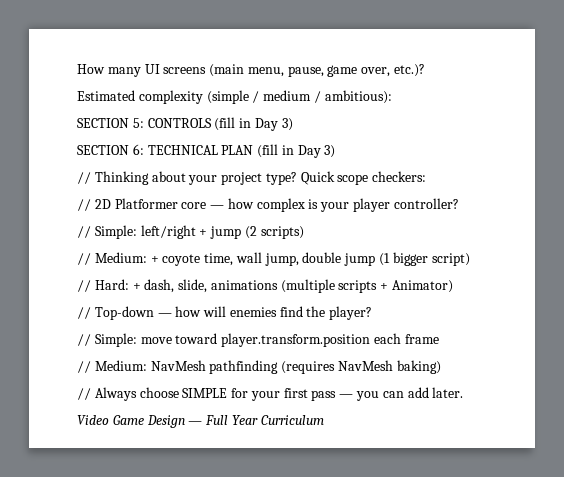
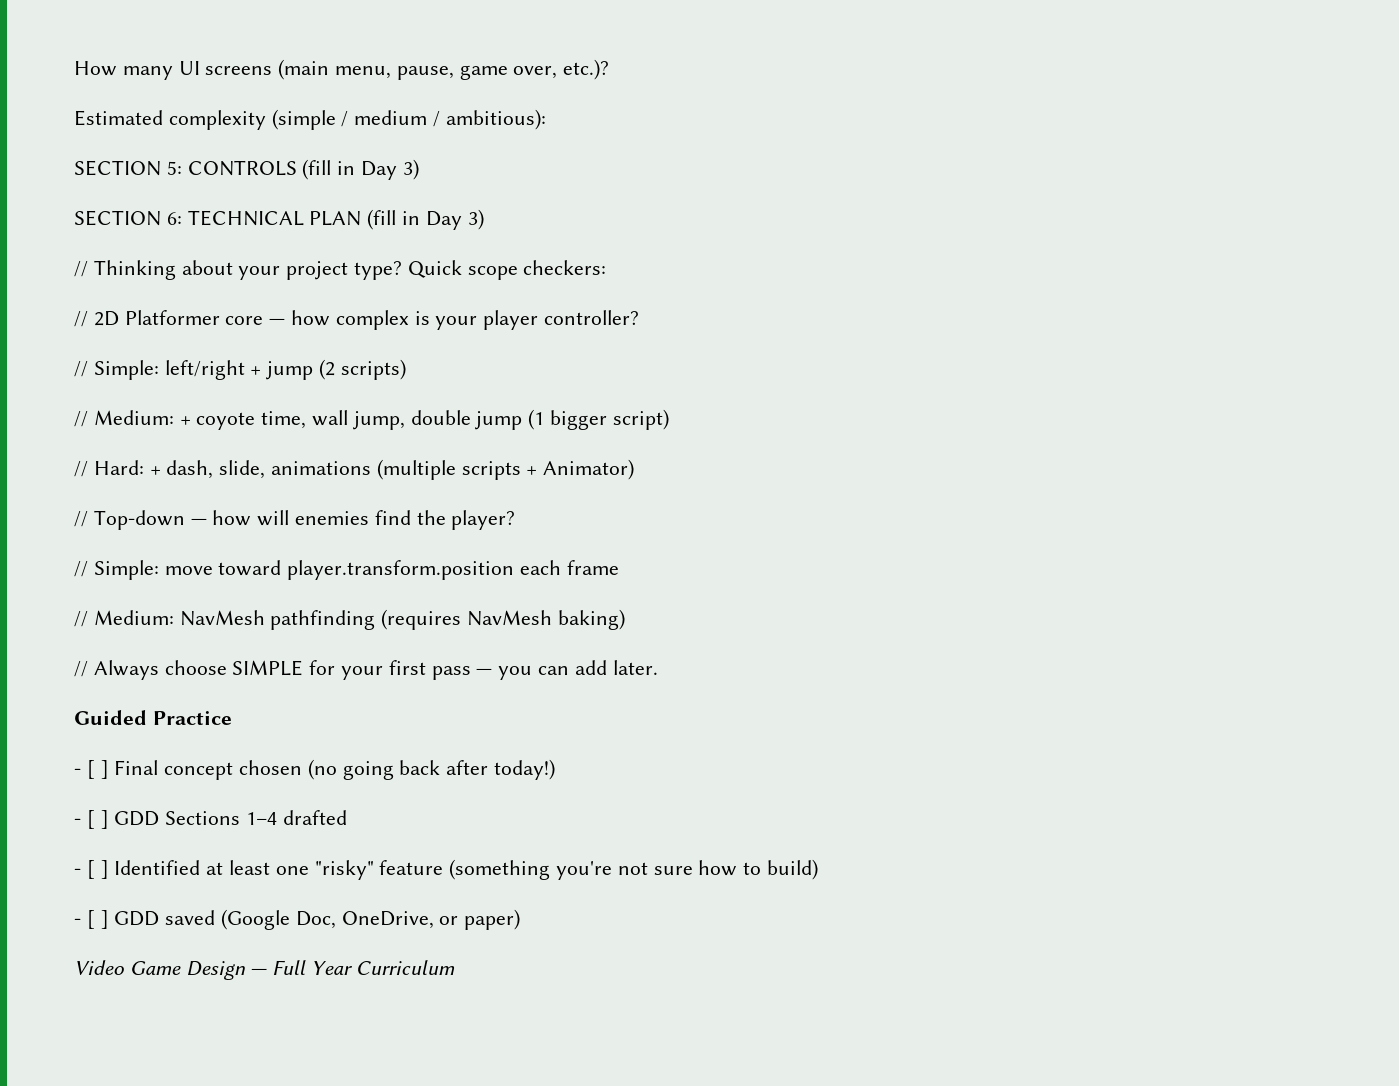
(464, 392) none -> [74,710,232,725] [74,759,556,780] [74,810,347,829] [74,859,819,880] [74,909,521,930] // Guided Practice // - [ ] Final concept chosen (no going back after today!) // - [ ] GDD Sections 1–4 drafted // - [ ] Identified at least one "risky" feature (something you're not sure how to build) // - [ ] GDD saved (Google Doc, OneDrive, or paper)

